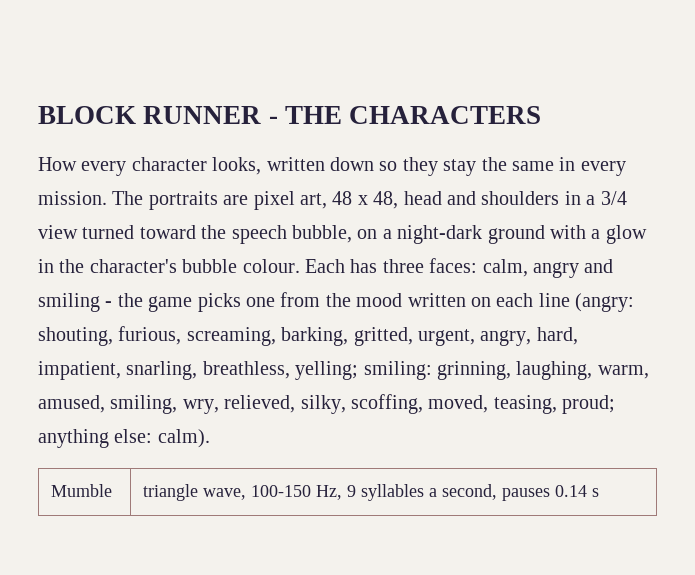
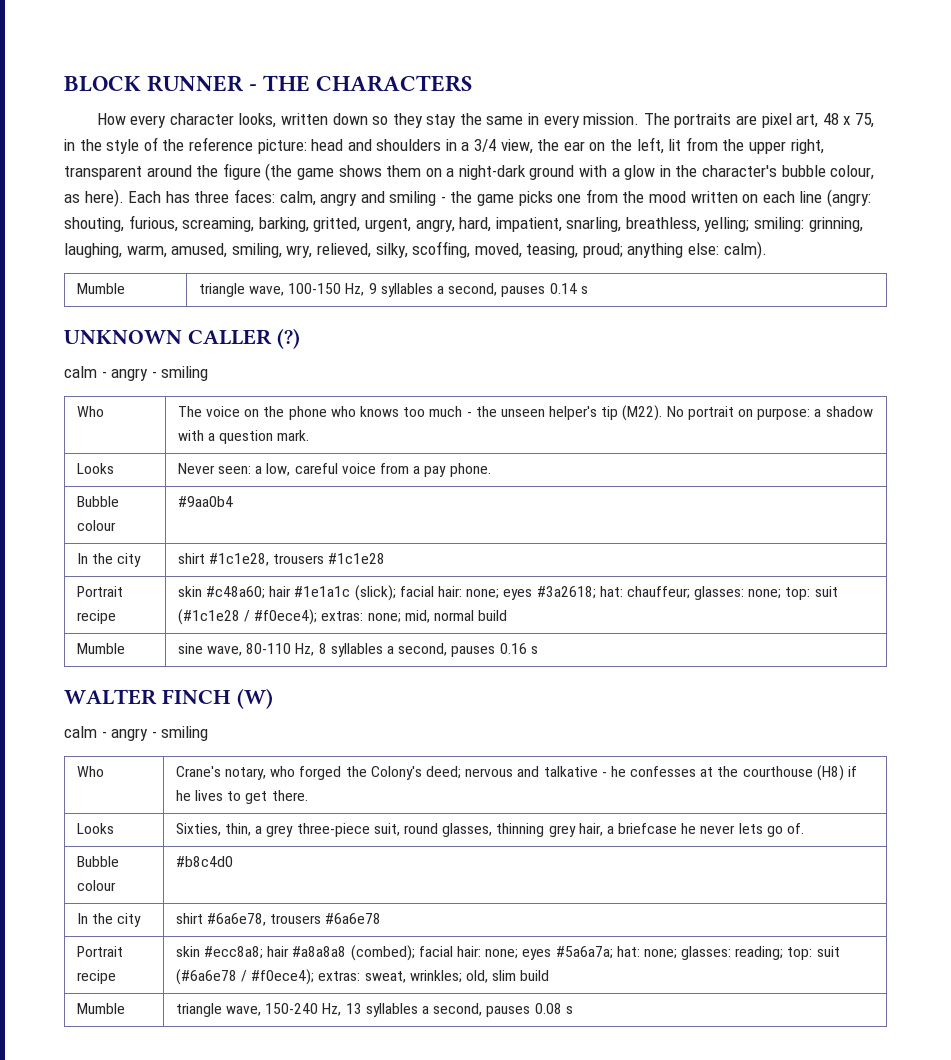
[373,191,399,209] 48, -> [854,113,874,128] [64,137,307,154] 75, in the style of the reference picture:
[38,225,352,244] view turned toward the speech bubble, -> [500,137,824,154] [64,163,422,181] view, the ear on the left, lit from the upper right, transparent around the figure (the game shows them
[242,259,300,273] colour. -> [830,165,875,180] [64,189,124,207] colour, as here).
(599, 492) none -> [64,328,300,349] [64,366,209,381] [76,406,104,417] [177,405,873,421] [177,430,310,444] [76,463,114,474] [177,463,491,477] [76,496,119,507] [76,520,116,531] [177,496,233,507] [76,553,142,567] [177,553,386,566] [76,586,123,597] [76,610,116,624] [177,585,838,601] [177,609,508,625] [76,643,125,654] [177,643,538,657] [64,688,273,709] [64,726,209,741] [76,766,104,777] [175,765,858,781] [175,790,308,804] [76,823,114,834] [175,823,805,837] [76,856,119,867] [76,880,116,891] [175,856,233,867] [76,913,142,927] [175,913,382,926] [76,946,123,957] [76,970,116,984] [175,945,840,961] [175,969,550,985] [76,1003,125,1014] [175,1003,573,1017] // UNKNOWN CALLER (?) // calm - angry - smiling // Who | The voice on the phone who knows too much - the unseen helper's tip (M22). No portrait on purpose: a shadow with a question mark. // Looks | Never seen: a low, careful voice from a pay phone. // Bubble colour | #9aa0b4 // In the city | shirt #1c1e28, trousers #1c1e28 // Portrait recipe | skin #c48a60; hair #1e1a1c (slick); facial hair: none; eyes #3a2618; hat: chauffeur; glasses: none; top: suit (#1c1e28 / #f0ece4); extras: none; mid, normal build // Mumble | sine wave, 80-110 Hz, 8 syllables a second, pauses 0.16 s // WALTER FINCH (W) // calm - angry - smiling // Who | Crane's notary, who forged the Colony's deed; nervous and talkative - he confesses at the courthouse (H8) if he lives to get there. // Looks | Sixties, thin, a grey three-piece suit, round glasses, thinning grey hair, a briefcase he never lets go of. // Bubble colour | #b8c4d0 // In the city | shirt #6a6e78, trousers #6a6e78 // Portrait recipe | skin #ecc8a8; hair #a8a8a8 (combed); facial hair: none; eyes #5a6a7a; hat: none; glasses: reading; top: suit (#6a6e78 / #f0ece4); extras: sweat, wrinkles; old, slim build // Mumble | triangle wave, 150-240 Hz, 13 syllables a second, pauses 0.08 s

